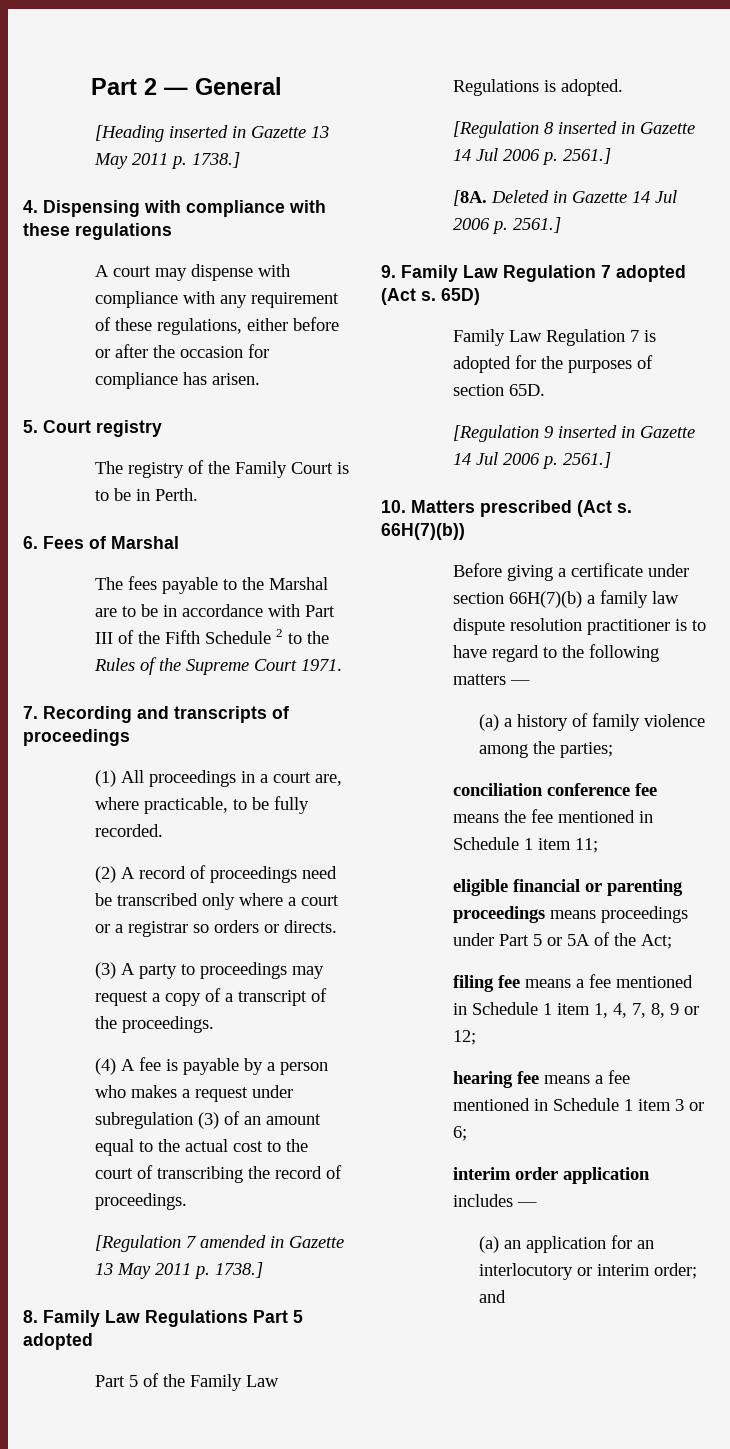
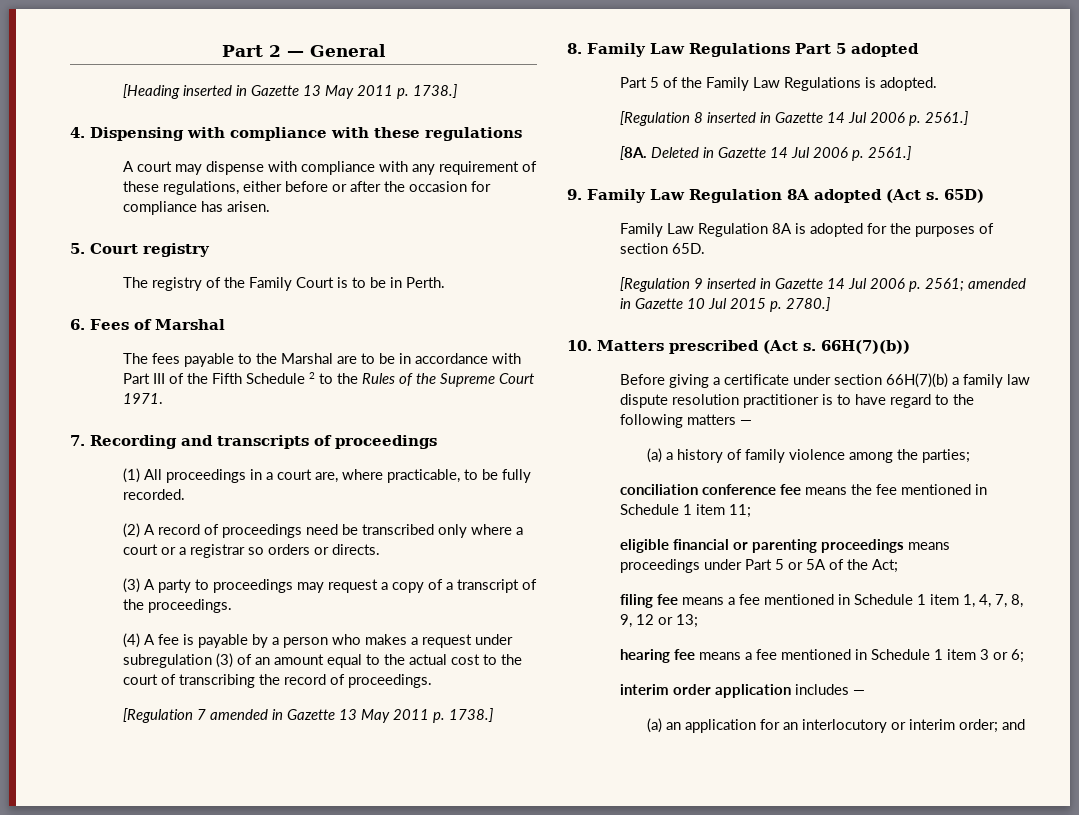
[601,265,611,278] 7 -> [787,189,809,200] 8A
[629,330,639,342] 7 -> [772,223,793,234] 8A
[562,452,611,468] 2561.] -> [925,278,1027,292] [620,297,831,312] 2561; amended in Gazette 10 Jul 2015 p. 2780.]
[669,1003,699,1015] [452,1030,476,1045] 9 or 12; -> [620,614,699,628] 9, 12 or 13;

